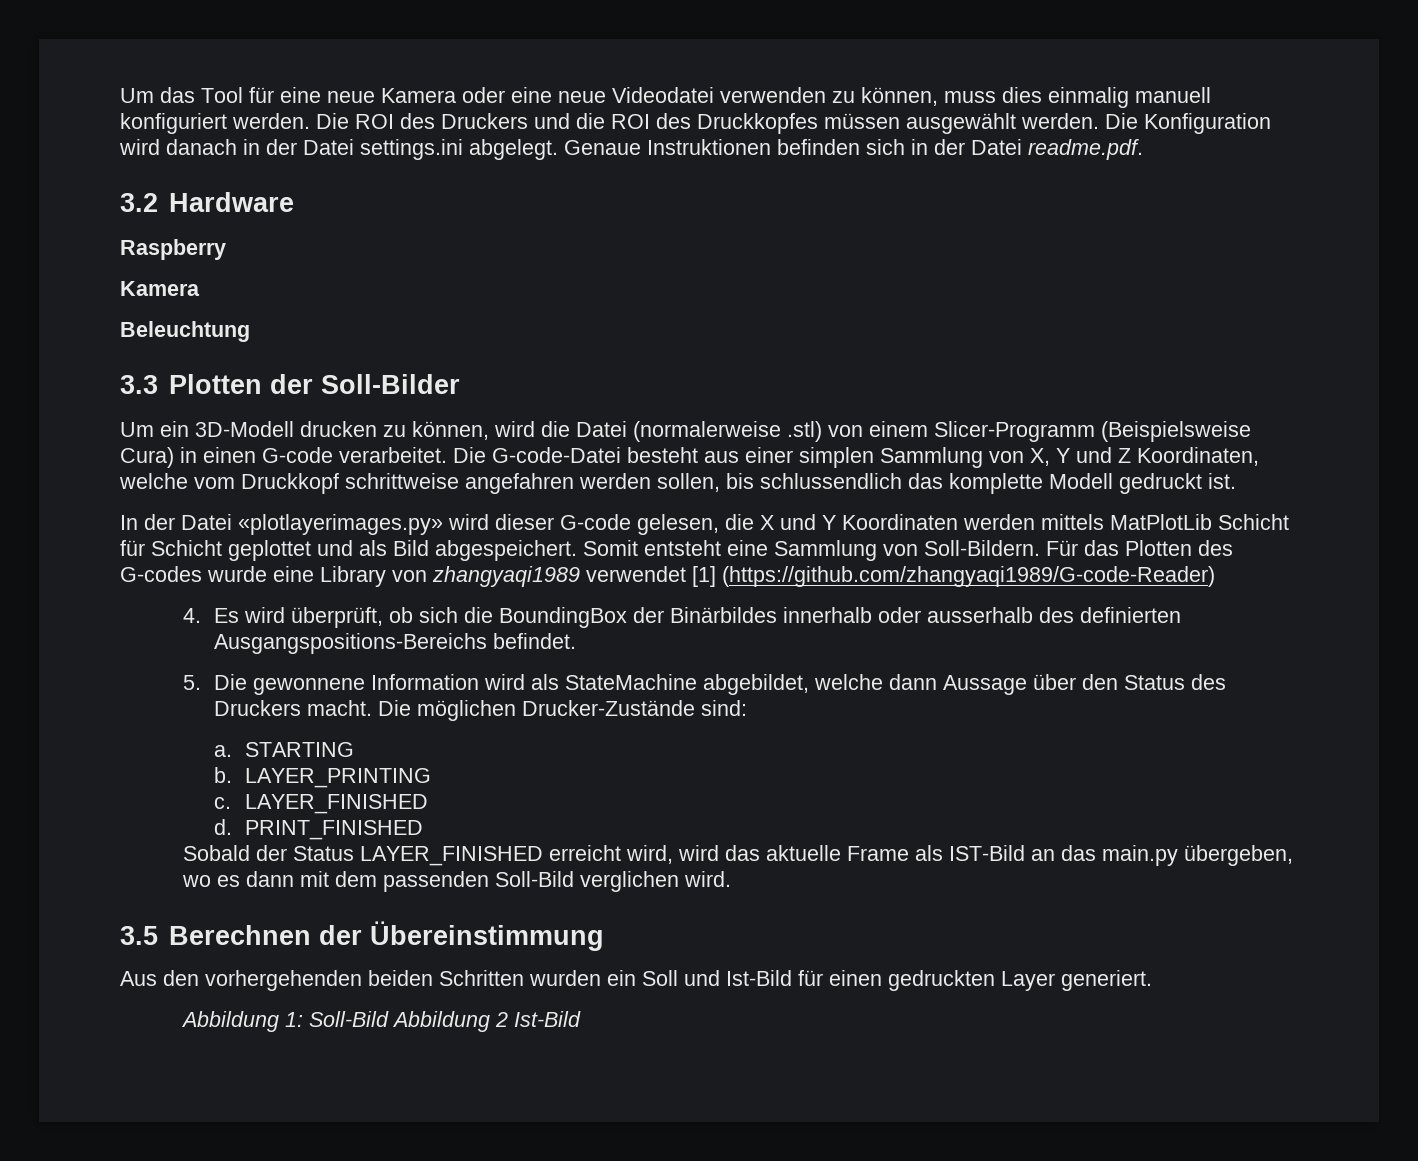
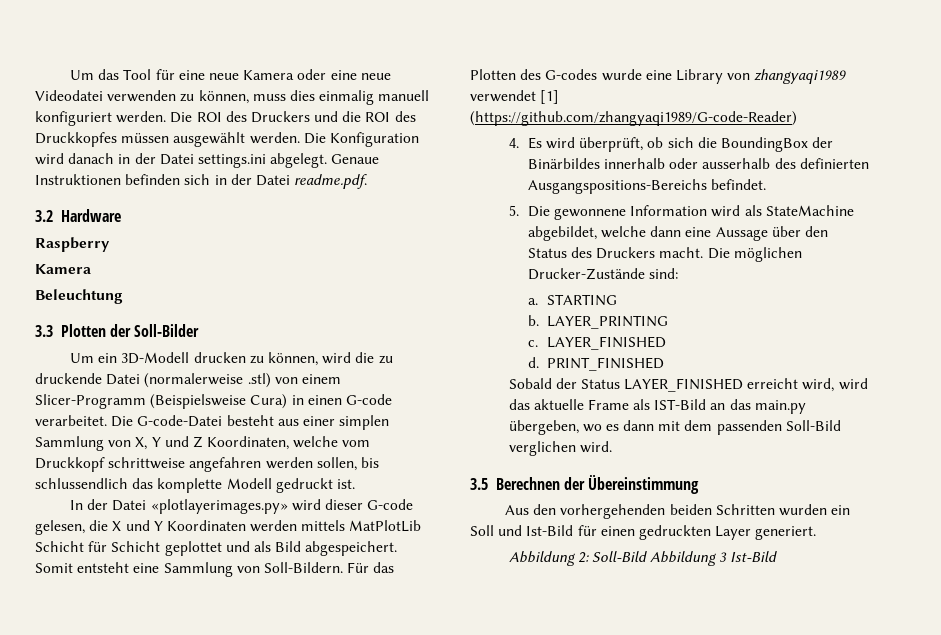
(570, 429) none -> [378,355,393,364] [35,373,102,384] zu druckende
(937, 682) none -> [685,227,712,237] eine
[284,1012,303,1027] 1: -> [577,552,589,563] 2:
[494,1012,508,1027] 2 -> [719,552,728,562] 3

